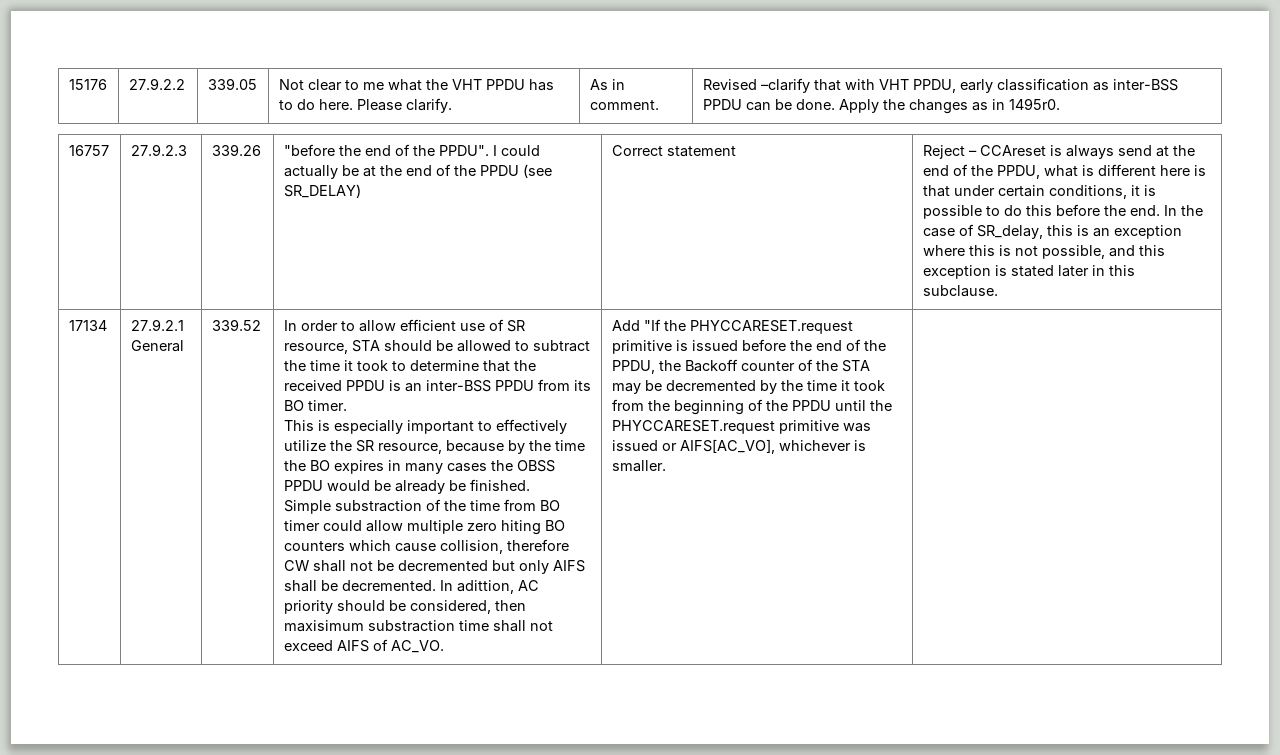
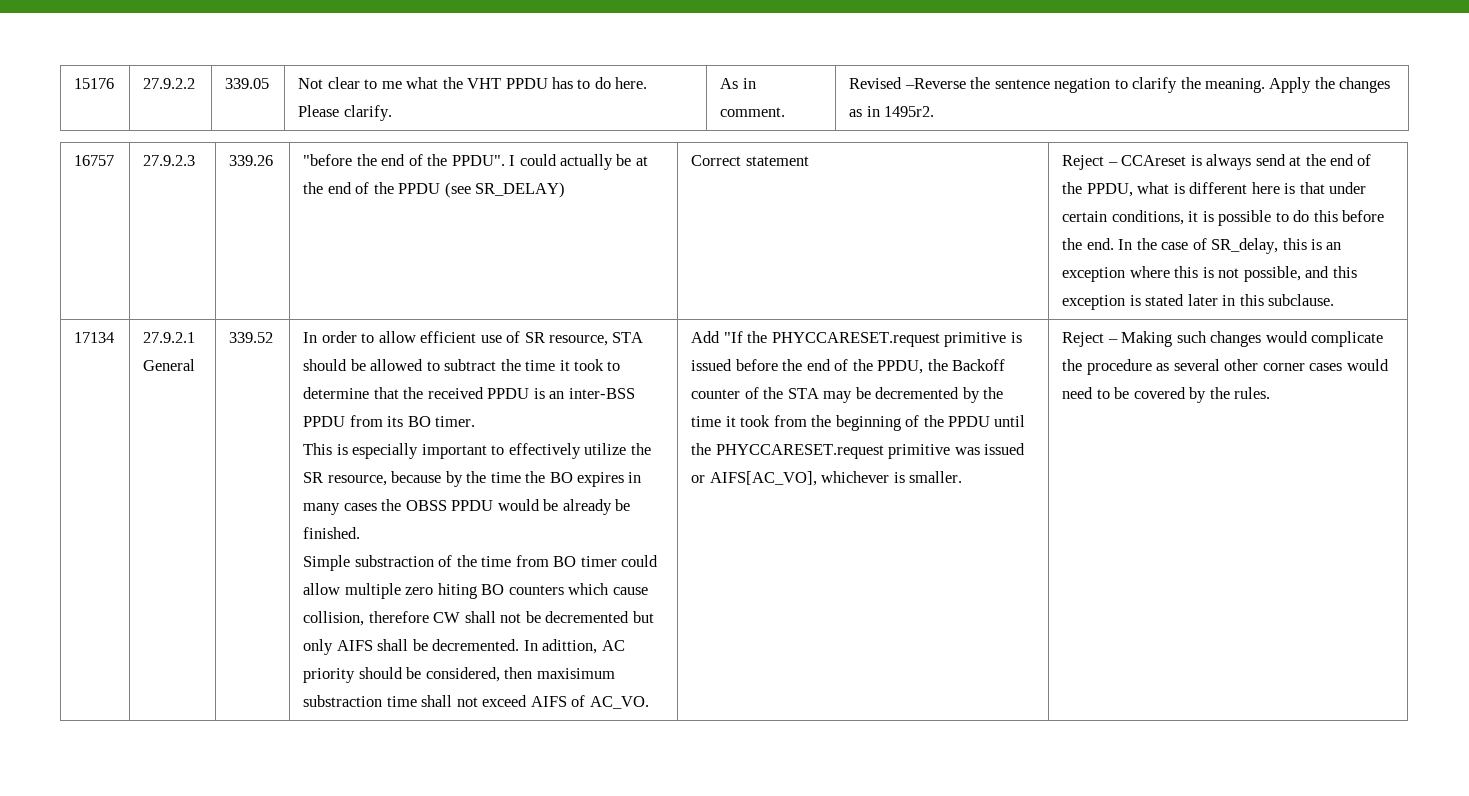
[760,78,1178,93] [702,99,835,111] –clarify that with VHT PPDU, early classification as inter-BSS PPDU can be done. -> [904,77,1265,93] –Reverse the sentence negation to clarify the meaning.
[1008,98,1060,110] 1495r0. -> [884,106,935,117] 1495r2.
(666, 466) none -> [1062,331,1384,347] [1062,359,1389,375] [1062,387,1271,403] Reject – Making such changes would complicate the procedure as several other corner cases would need to be covered by the rules.

